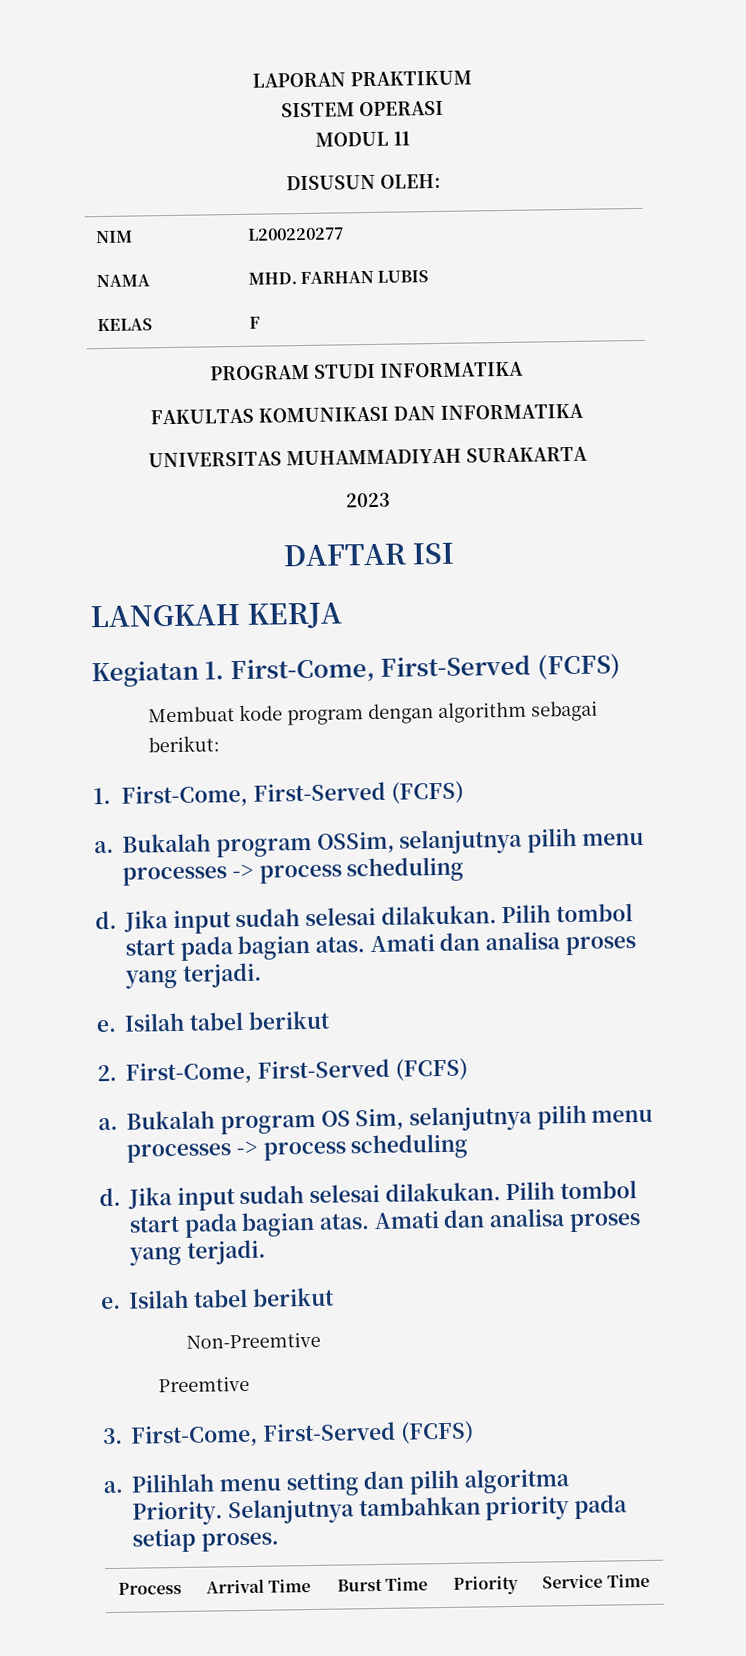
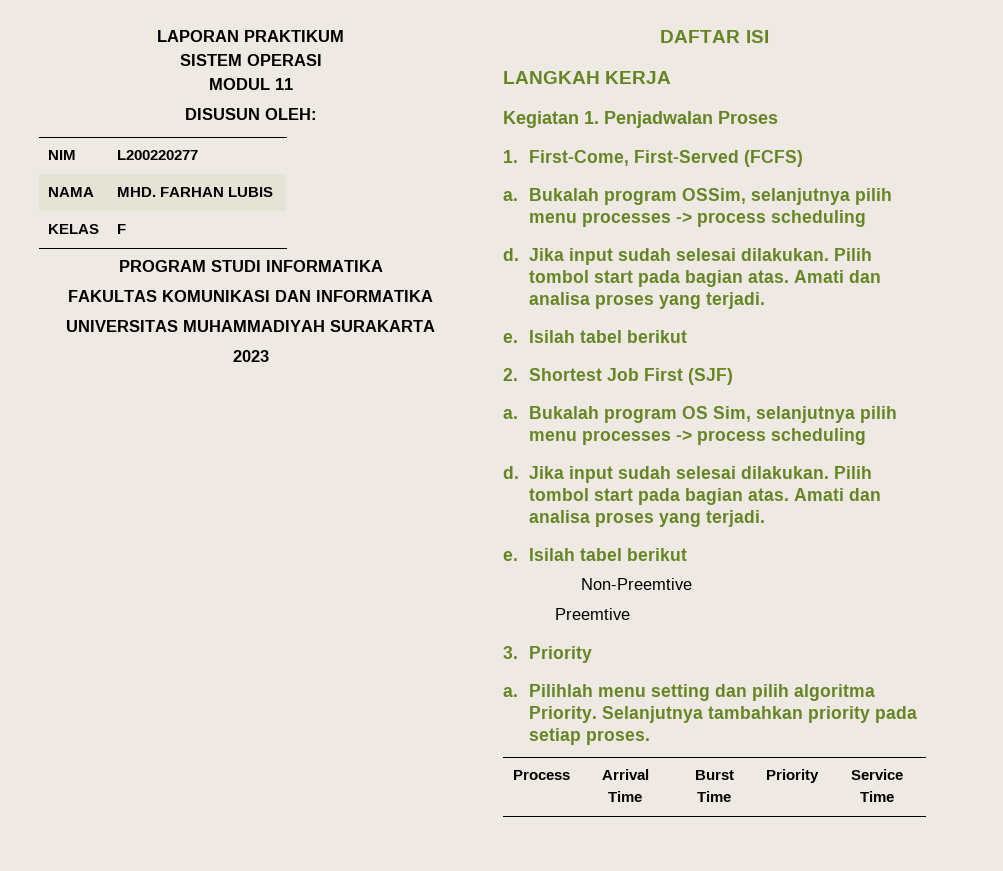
[229,653,621,684] [148,700,599,726] [148,735,221,753] First-Come, First-Served (FCFS) // Membuat kode program dengan algorithm sebagai berikut: -> [604,111,778,128] Penjadwalan Proses
[125,1057,468,1085] First-Come, First-Served (FCFS) -> [529,368,734,385] Shortest Job First (SJF)
[130,1420,474,1448] First-Come, First-Served (FCFS) -> [529,646,593,663] Priority

